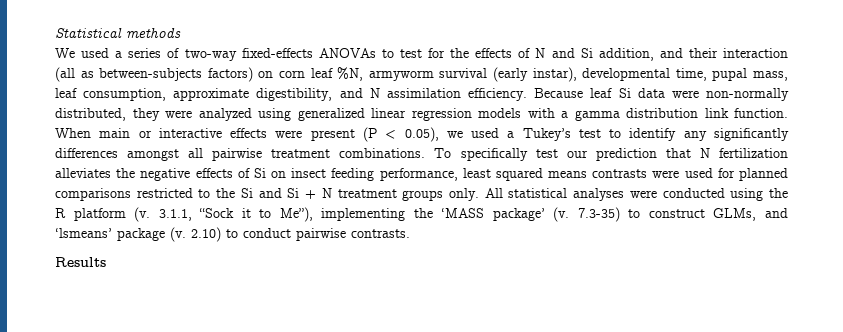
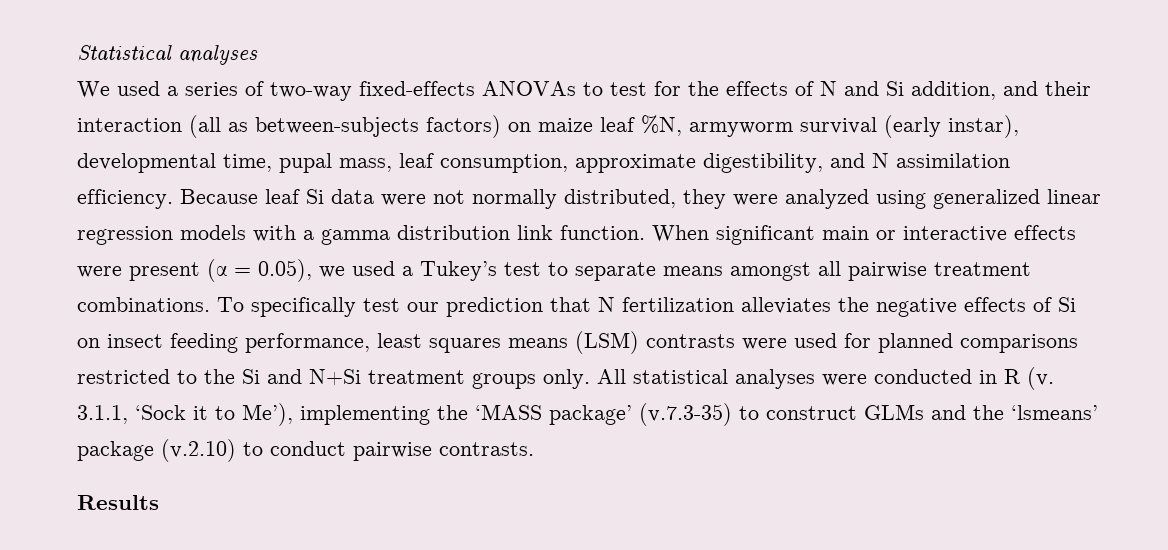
[126,28,181,38] methods -> [178,45,258,65] analyses
[279,70,305,78] corn -> [538,118,593,132] maize
[706,88,789,101] non-normally -> [433,189,557,209] not normally
(91, 133) none -> [716,225,815,245] significant
[362,127,397,142] (P < -> [207,259,251,282] (α =
[629,128,790,141] [55,148,118,158] identify any significantly differences -> [575,262,723,281] separate means
[495,168,588,181] squared means -> [429,331,639,354] squares means (LSM)
[287,188,332,199] Si + N -> [309,369,361,385] N+Si
[730,188,788,201] [55,208,126,221] using the R platform -> [979,369,1021,384] in R
[199,208,235,218] “Sock -> [135,405,186,420] ‘Sock
[279,207,313,222] Me”), -> [242,403,293,426] Me’),
[553,207,788,222] [55,227,221,242] (v. 7.3-35) to construct GLMs, and ‘lsmeans’ package (v. 2.10) -> [639,403,1098,426] [77,439,236,462] (v.7.3-35) to construct GLMs and the ‘lsmeans’ package (v.2.10)

